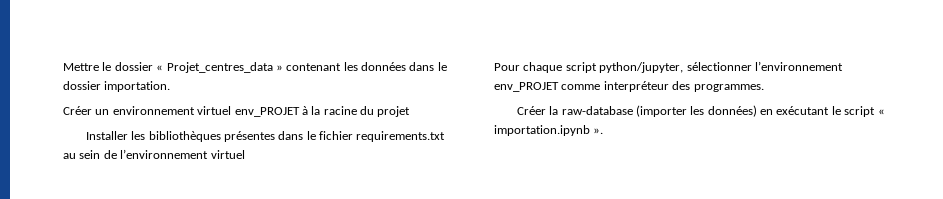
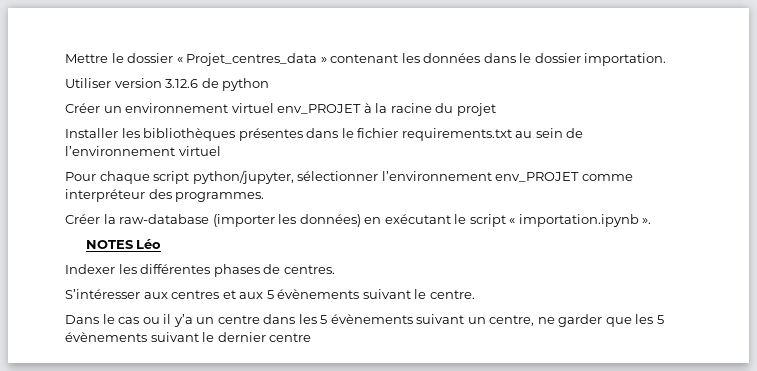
(171, 86) none -> [65,78,270,91] // Utiliser version 3.12.6 de python
(604, 131) none -> [85,239,162,249] [65,264,335,277] [65,289,475,299] [65,314,664,327] [65,332,312,342] // NOTES Léo // Indexer les différentes phases de centres. // S’intéresser aux centres et aux 5 évènements suivant le centre. // Dans le cas ou il y’a un centre dans les 5 évènements suivant un centre, ne garder que les 5 évènements suivant le dernier centre

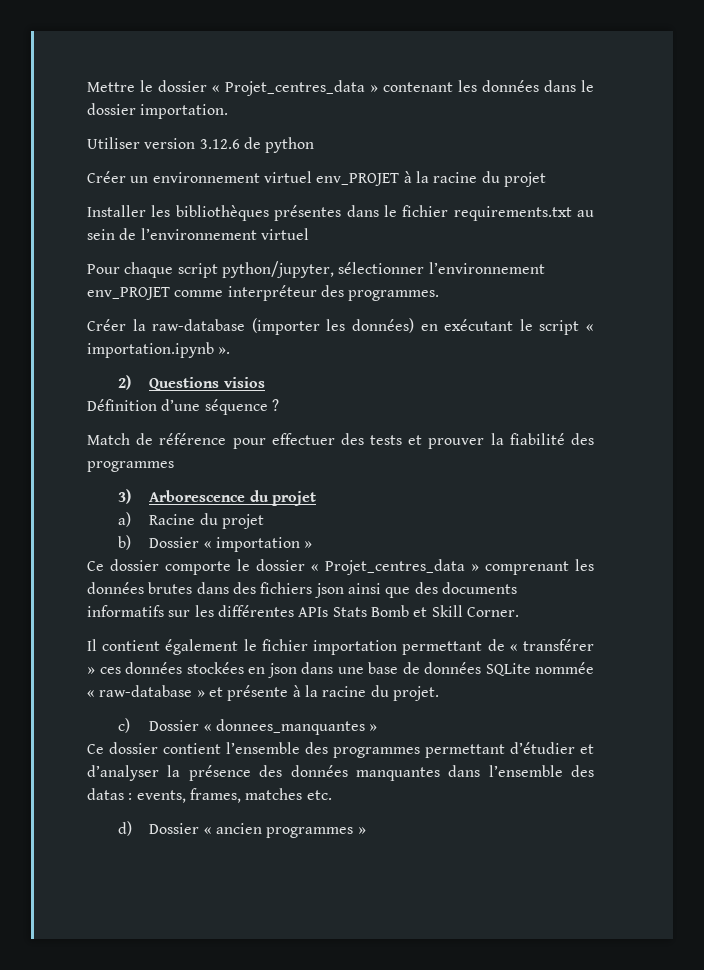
[85,239,162,249] [65,264,335,277] [65,289,475,299] [65,314,664,327] [65,332,312,342] NOTES Léo // Indexer les différentes phases de centres. // S’intéresser aux centres et aux 5 évènements suivant le centre. // Dans le cas ou il y’a un centre dans les 5 évènements suivant un centre, ne garder que les 5 évènements suivant le dernier centre -> [118,375,265,391] [87,399,279,415] [87,433,594,449] [87,461,174,472] [118,489,317,506] [118,512,265,529] [118,535,313,552] [87,559,594,575] [87,582,517,598] [87,605,519,617] [87,639,594,655] [87,662,594,678] [87,685,439,701] [118,718,378,735] [87,742,594,758] [87,765,594,781] [87,788,332,803] [118,821,366,838] 2) Questions visios // Définition d’une séquence ? // Match de référence pour effectuer des tests et prouver la fiabilité des programmes // 3) Arborescence du projet // a) Racine du projet // b) Dossier « importation » // Ce dossier comporte le dossier « Projet_centres_data » comprenant les données brutes dans des fichiers json ainsi que des documents informatifs sur les différentes APIs Stats Bomb et Skill Corner. // Il contient également le fichier importation permettant de « transférer » ces données stockées en json dans une base de données SQLite nommée « raw-database » et présente à la racine du projet. // c) Dossier « donnees_manquantes » // Ce dossier contient l’ensemble des programmes permettant d’étudier et d’analyser la présence des données manquantes dans l’ensemble des datas : events, frames, matches etc. // d) Dossier « ancien programmes »

